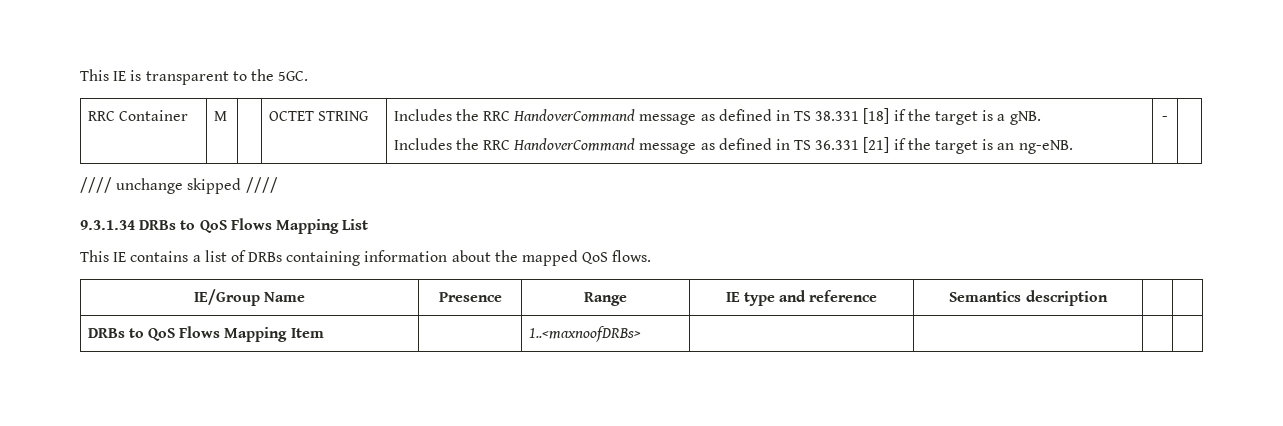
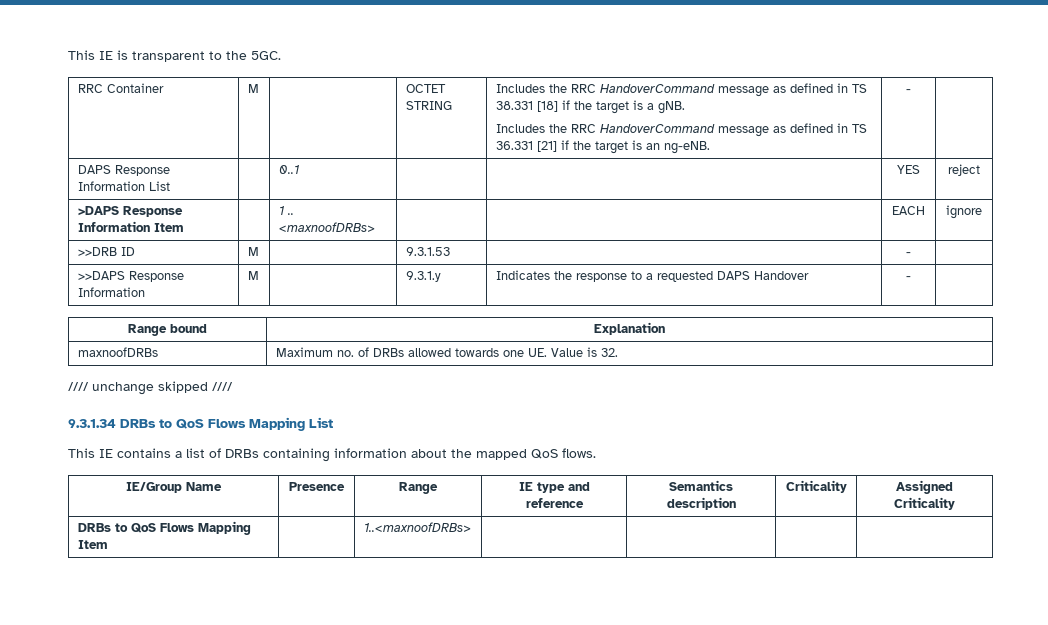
(1168, 118) none -> [77,165,170,176] [77,181,170,191] [278,165,299,174] [897,165,920,174] [948,164,980,176] [77,206,183,217] [77,221,184,232] [278,206,294,215] [278,222,375,232] [892,206,925,215] [946,205,982,219] [77,247,135,256] [247,247,259,256] [405,247,450,256] [906,252,911,256] [77,271,184,282] [77,287,145,297] [247,271,259,280] [405,271,441,282] [495,270,809,282] [906,276,911,280] [128,324,207,336] [594,322,665,335] [77,347,158,357] [275,347,618,357] // DAPS Response Information List | | 0..1 | | | YES | reject // >DAPS Response Information Item | | 1 .. <maxnoofDRBs> | | | EACH | ignore // >>DRB ID | M | | 9.3.1.53 | | - | // >>DAPS Response Information | M | | 9.3.1.y | Indicates the response to a requested DAPS Handover | - | // Range bound | Explanation // maxnoofDRBs | Maximum no. of DRBs allowed towards one UE. Value is 32.
(1108, 298) | -> [785,480,847,493] [896,480,953,494] [894,497,955,510] Criticality | Assigned Criticality

